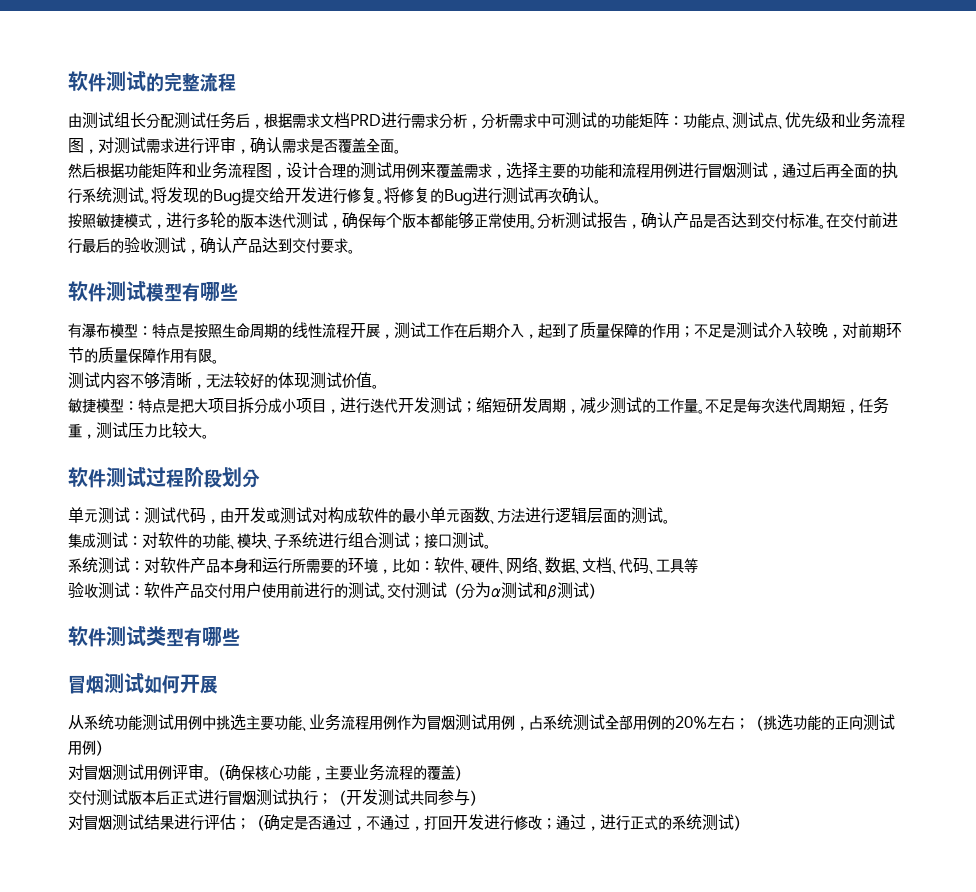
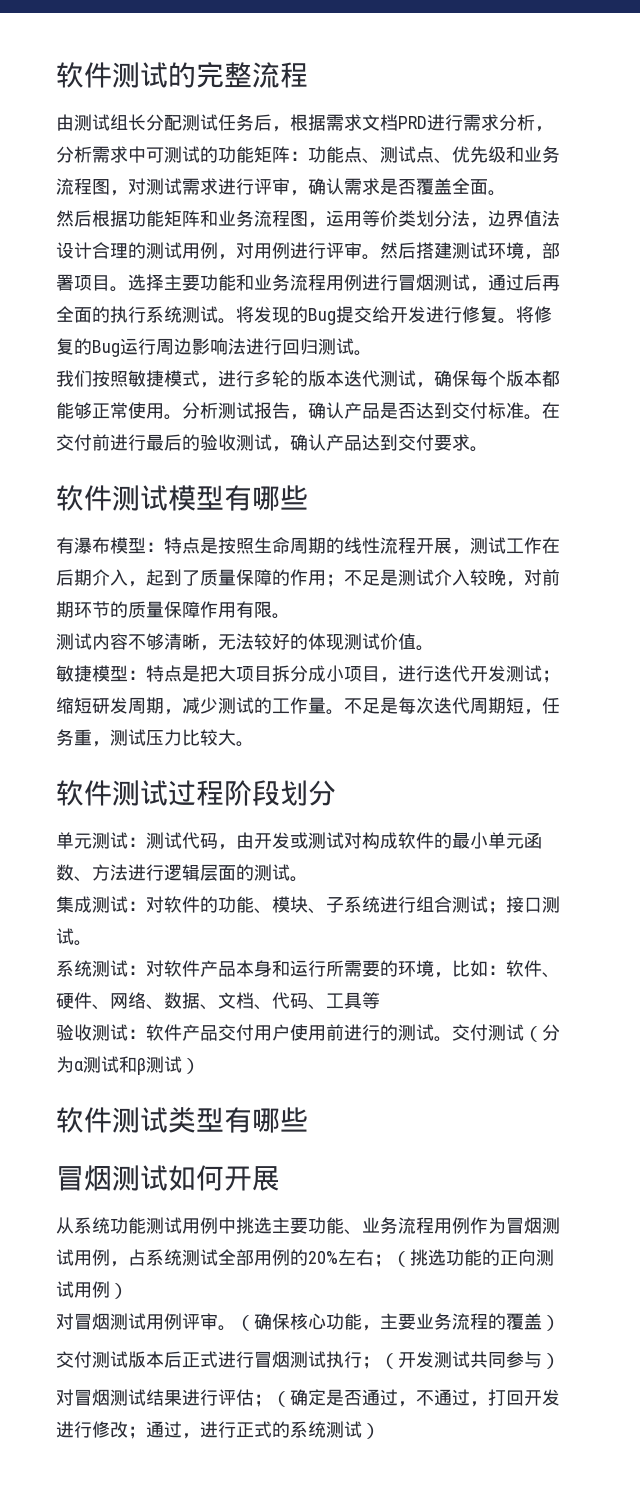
(286, 176) none -> [326,210,560,228] 运用等价类划分法，边界值法
[420,162,622,179] 来覆盖需求，选择主要的功能和 -> [218,242,560,260] [56,274,290,292] ，对用例进行评审。然后搭建测试环境，部署项目。选择主要功能和业务
[472,187,601,204] 进行测试再次确认。 // -> [120,338,372,356] [56,370,92,387] 运行周边影响法进行回归测试。 // 我们

